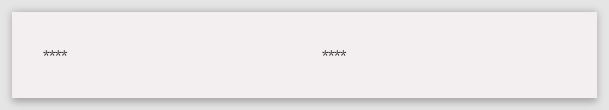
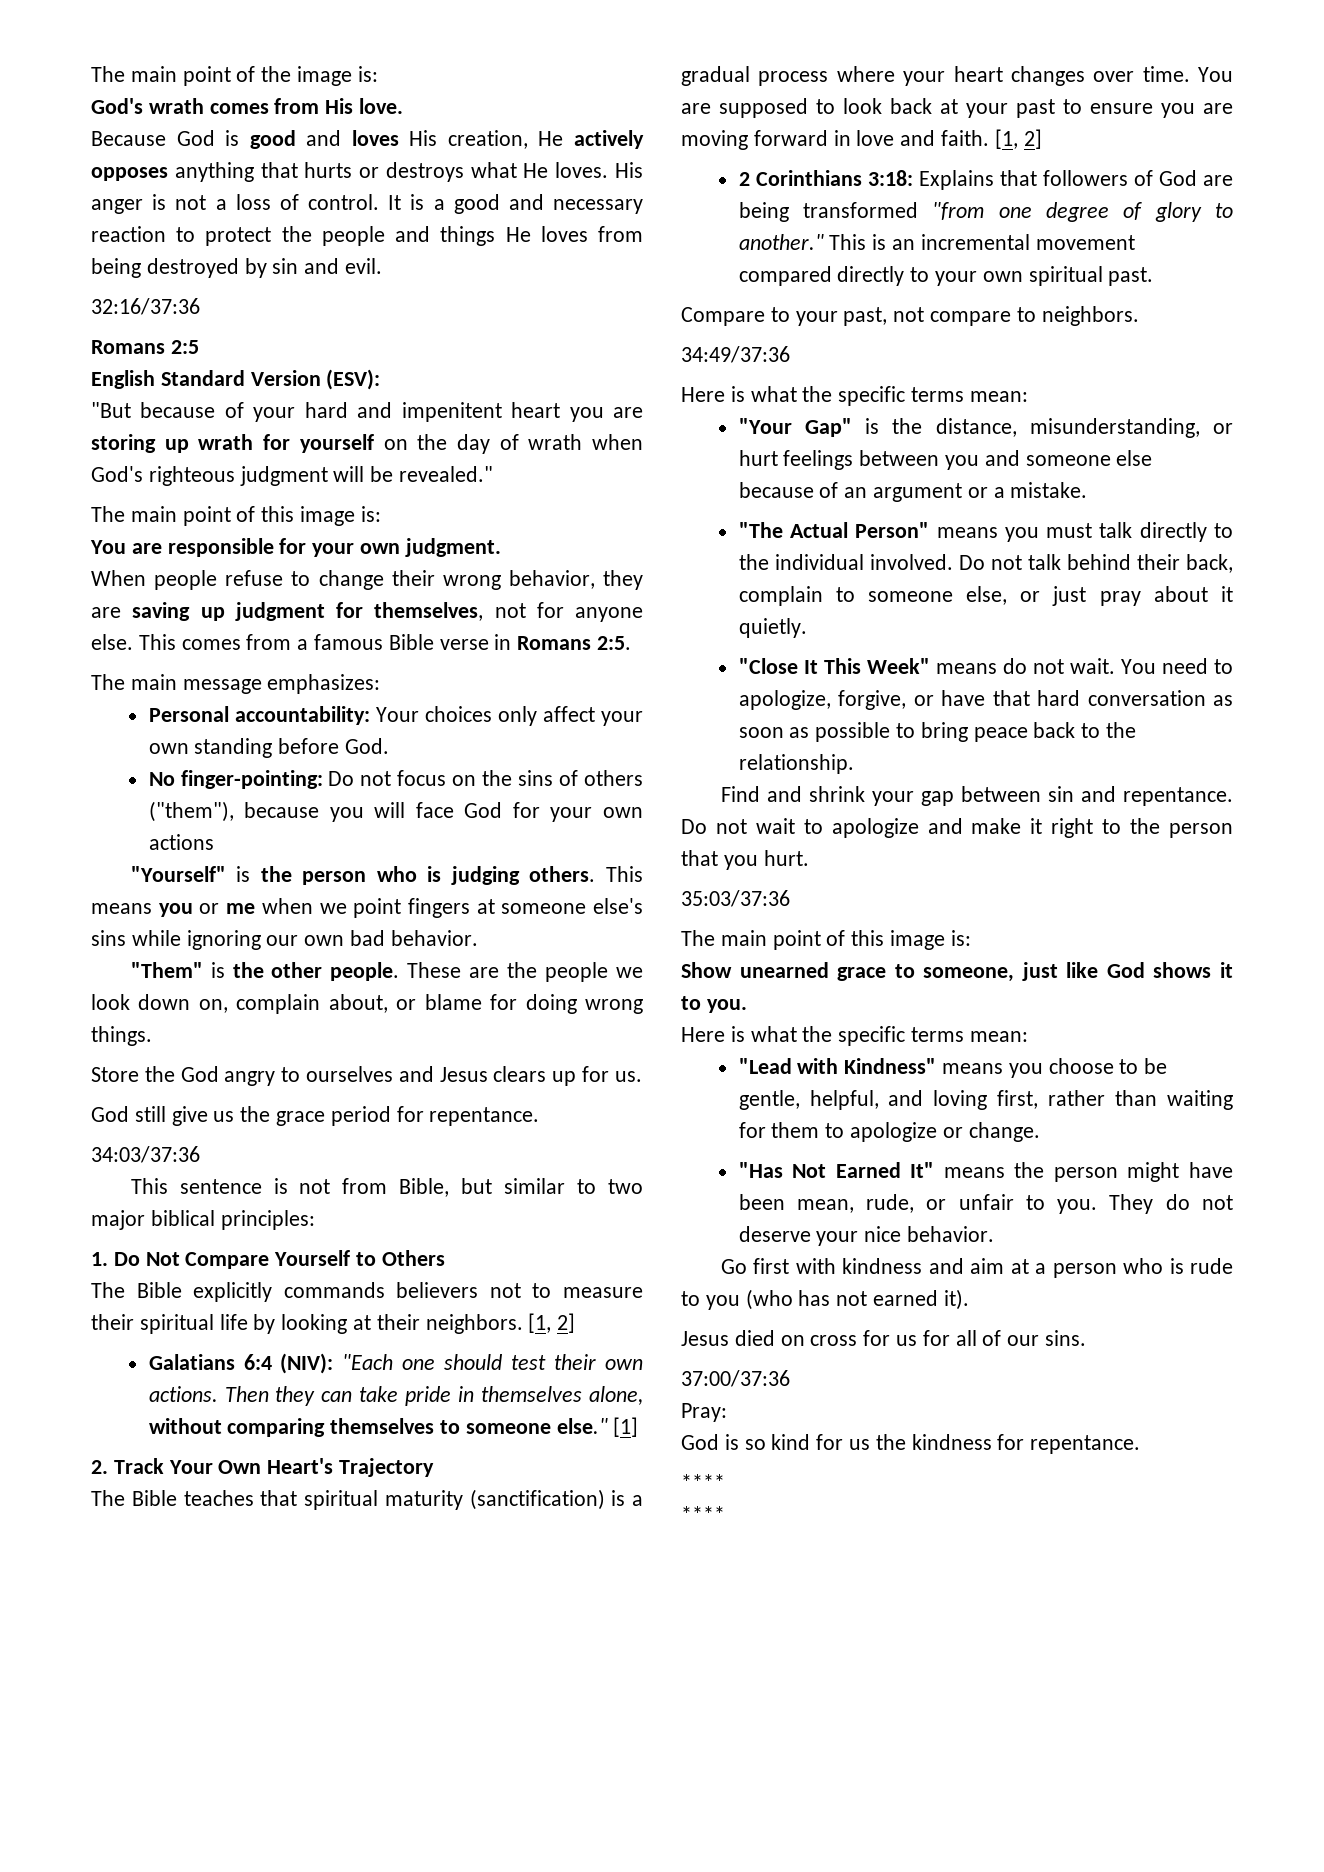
(43, 55) none -> [91,66,378,86] [91,98,404,114] [91,130,644,149] [91,162,643,182] [91,194,643,214] [91,226,643,246] [91,258,383,278] [91,298,200,315] [91,340,199,354] [91,369,381,390] [91,402,644,422] [91,434,643,454] [91,466,494,486] [91,506,381,526] [90,538,501,557] [91,570,643,590] [91,602,643,622] [91,634,632,650] [91,674,381,694] [148,706,643,726] [148,738,390,758] [148,770,643,789] [148,801,643,822] [148,834,214,850] [130,866,643,885] [91,898,643,918] [91,930,478,950] [130,962,643,982] [91,994,644,1014] [91,1026,152,1046] [91,1066,642,1086] [91,1106,540,1126] [91,1146,200,1163] [130,1178,643,1197] [91,1210,315,1230] [91,1250,445,1269] [91,1282,643,1302] [91,1313,576,1334] [148,1353,643,1374] [148,1386,643,1406] [148,1417,639,1437] [91,1458,435,1477] [91,1489,643,1510] [681,66,1233,86] [681,98,1233,118] [681,129,1042,150] [738,170,1233,190] [738,202,1233,222] [738,234,1135,250] [738,266,1154,286] [681,306,1139,326] [681,346,790,363] [681,386,1028,406] [738,418,1233,438] [738,450,1153,470] [738,482,1088,502] [738,522,1233,542] [738,554,1233,573] [738,586,1233,606] [738,618,807,638] [738,658,1233,674] [738,690,1233,710] [738,722,1137,742] [738,754,854,774] [720,786,1233,806] [681,818,1233,838] [681,850,809,870] [681,890,790,907] [681,930,971,950] [681,962,1233,982] [681,996,747,1013] [681,1026,1028,1046] [738,1058,1168,1078] [738,1090,1233,1110] [738,1122,1040,1142] [738,1162,1233,1182] [738,1194,1233,1214] [738,1226,995,1246] [720,1258,1233,1278] [681,1289,969,1310] [681,1330,1087,1346] [681,1370,790,1387] [681,1403,727,1422] [681,1434,1141,1454] The main point of the image is: // God's wrath comes from His love. // Because God is good and loves His creation, He actively opposes anything that hurts or destroys what He loves. His anger is not a loss of control. It is a good and necessary reaction to protect the people and things He loves from being destroyed by sin and evil. // 32:16/37:36 // Romans 2:5 // English Standard Version (ESV): // "But because of your hard and impenitent heart you are storing up wrath for yourself on the day of wrath when God's righteous judgment will be revealed." // The main point of this image is: // You are responsible for your own judgment. // When people refuse to change their wrong behavior, they are saving up judgment for themselves, not for anyone else. This comes from a famous Bible verse in Romans 2:5. // The main message emphasizes: // Personal accountability: Your choices only affect your own standing before God. // No finger-pointing: Do not focus on the sins of others ("them"), because you will face God for your own actions // "Yourself" is the person who is judging others. This means you or me when we point fingers at someone else's sins while ignoring our own bad behavior. // "Them" is the other people. These are the people we look down on, complain about, or blame for doing wrong things. // Store the God angry to ourselves and Jesus clears up for us. // God still give us the grace period for repentance. // 34:03/37:36 // This sentence is not from Bible, but similar to two major biblical principles: // 1. Do Not Compare Yourself to Others // The Bible explicitly commands believers not to measure their spiritual life by looking at their neighbors. [1, 2] // Galatians 6:4 (NIV): "Each one should test their own actions. Then they can take pride in themselves alone, without comparing themselves to someone else." [1] // 2. Track Your Own Heart's Trajectory // The Bible teaches that spiritual maturity (sanctification) is a gradual process where your heart changes over time. You are supposed to look back at your past to ensure you are moving forward in love and faith. [1, 2] // 2 Corinthians 3:18: Explains that followers of God are being transformed "from one degree of glory to another." This is an incremental movement compared directly to your own spiritual past. // Compare to your past, not compare to neighbors. // 34:49/37:36 // Here is what the specific terms mean: // "Your Gap" is the distance, misunderstanding, or hurt feelings between you and someone else because of an argument or a mistake. // "The Actual Person" means you must talk directly to the individual involved. Do not talk behind their back, complain to someone else, or just pray about it quietly. // "Close It This Week" means do not wait. You need to apologize, forgive, or have that hard conversation as soon as possible to bring peace back to the relationship. // Find and shrink your gap between sin and repentance. Do not wait to apologize and make it right to the person that you hurt. // 35:03/37:36 // The main point of this image is: // Show unearned grace to someone, just like God shows it to you. // Here is what the specific terms mean: // "Lead with Kindness" means you choose to be gentle, helpful, and loving first, rather than waiting for them to apologize or change. // "Has Not Earned It" means the person might have been mean, rude, or unfair to you. They do not deserve your nice behavior. // Go first with kindness and aim at a person who is rude to you (who has not earned it). // Jesus died on cross for us for all of our sins. // 37:00/37:36 // Pray: // God is so kind for us the kindness for repentance. //

